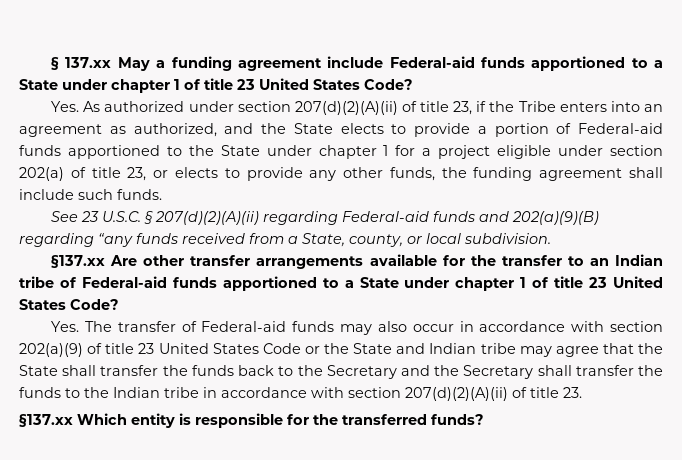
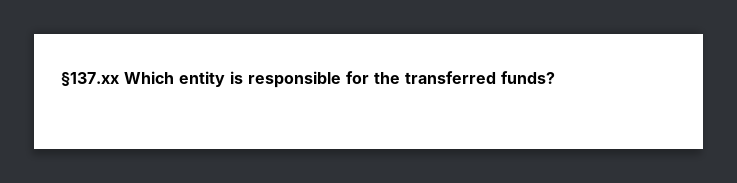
[51,56,663,71] [19,78,413,93] [51,101,663,115] [19,123,663,137] [19,145,663,159] [19,167,663,181] [19,189,162,200] [51,211,600,225] [19,233,551,247] [51,254,663,269] [19,276,664,291] [19,299,119,310] [51,321,663,335] [19,343,663,357] [19,365,663,379] [19,387,582,401] § 137.xx May a funding agreement include Federal-aid funds apportioned to a State under chapter 1 of title 23 United States Code? // Yes. As authorized under section 207(d)(2)(A)(ii) of title 23, if the Tribe enters into an agreement as authorized, and the State elects to provide a portion of Federal-aid funds apportioned to the State under chapter 1 for a project eligible under section 202(a) of title 23, or elects to provide any other funds, the funding agreement shall include such funds. // See 23 U.S.C. § 207(d)(2)(A)(ii) regarding Federal-aid funds and 202(a)(9)(B) regarding “any funds received from a State, county, or local subdivision. // §137.xx Are other transfer arrangements available for the transfer to an Indian tribe of Federal-aid funds apportioned to a State under chapter 1 of title 23 United States Code? // Yes. The transfer of Federal-aid funds may also occur in accordance with section 202(a)(9) of title 23 United States Code or the State and Indian tribe may agree that the State shall transfer the funds back to the Secretary and the Secretary shall transfer the funds to the Indian tribe in accordance with section 207(d)(2)(A)(ii) of title 23. // -> (61, 79) none

